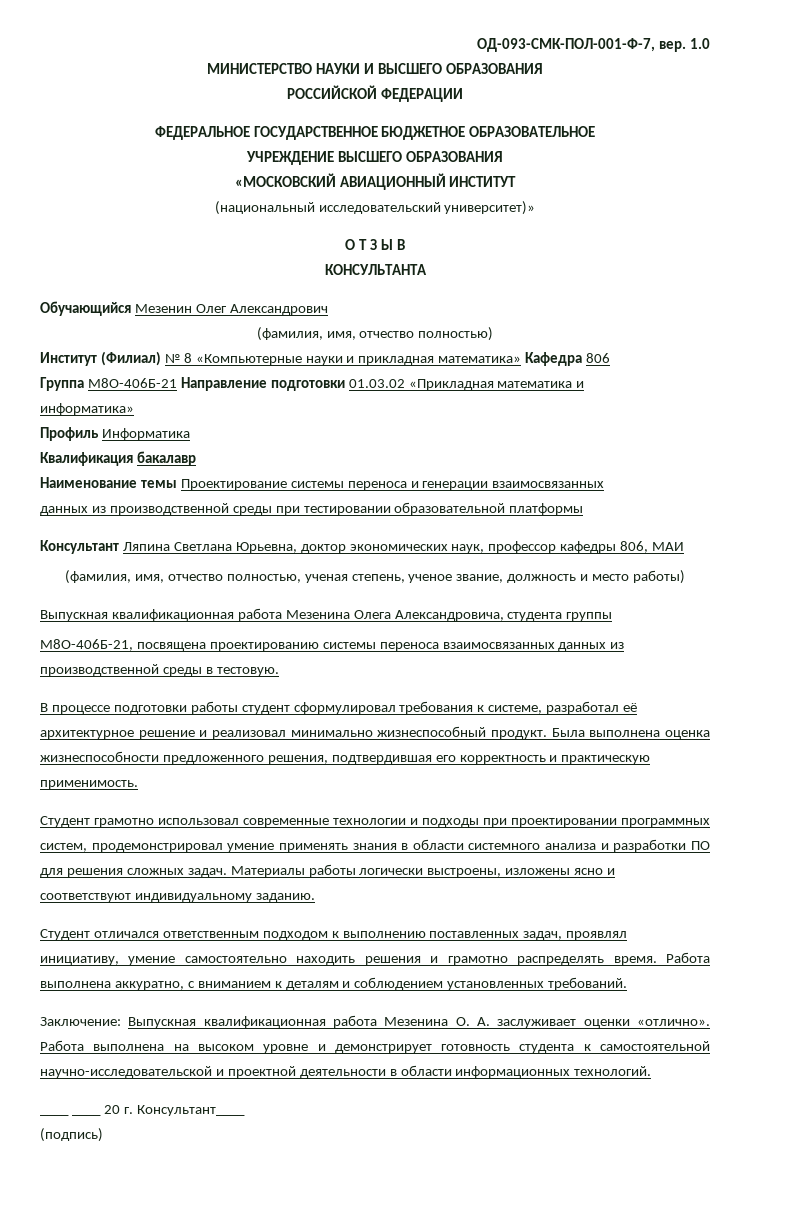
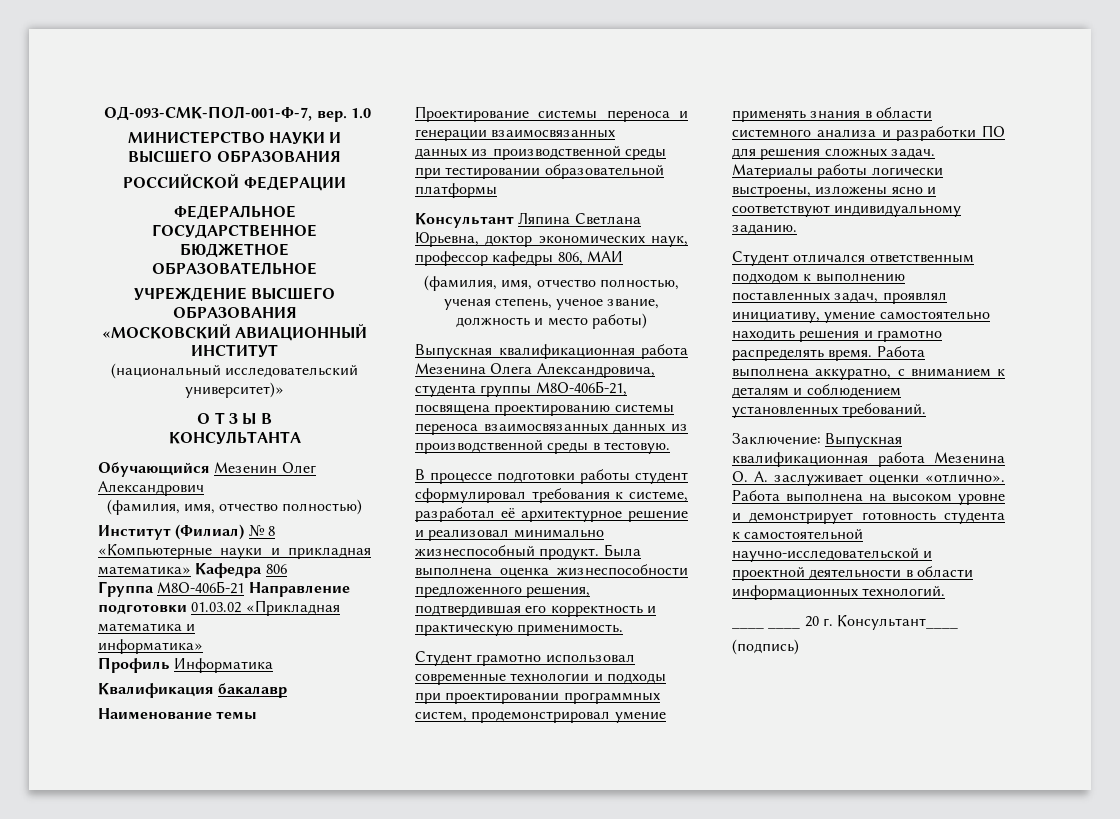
(613, 616) // -> (532, 391) none

